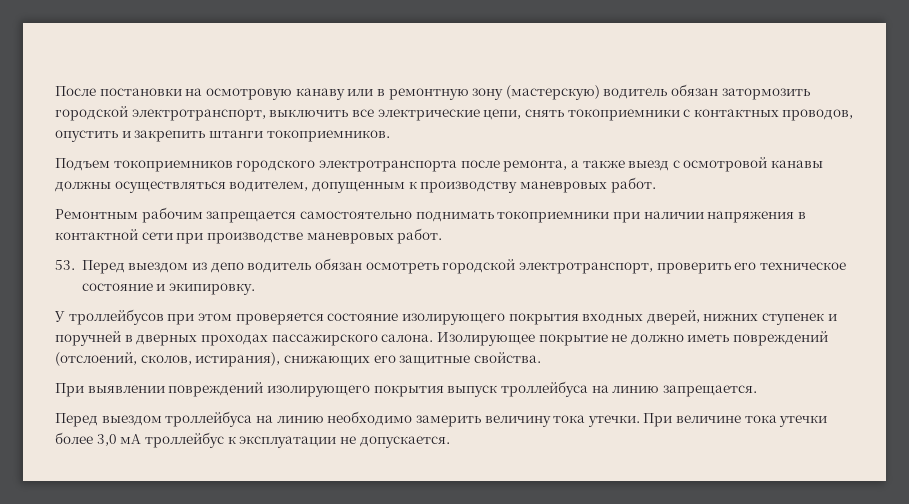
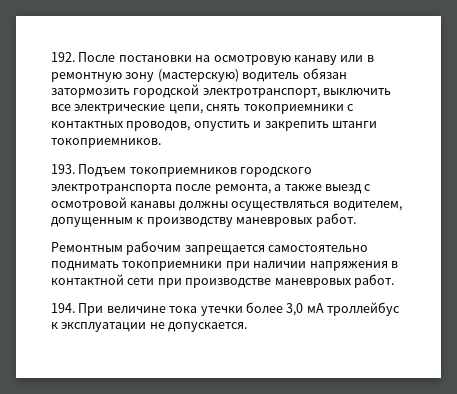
(55, 91) none -> [51,52,75,62] 192.
(390, 136) none -> [51,164,75,174] 193.
[55,258,846,274] [81,283,256,295] [54,309,837,325] [55,331,829,346] [55,352,541,367] [55,381,757,397] [55,411,640,427] 53. Перед выездом из депо водитель обязан осмотреть городской электротранспорт, проверить его техническое состояние и экипировку. // У троллейбусов при этом проверяется состояние изолирующего покрытия входных дверей, нижних ступенек и поручней в дверных проходах пассажирского салона. Изолирующее покрытие не должно иметь повреждений (отслоений, сколов, истирания), снижающих его защитные свойства. // При выявлении повреждений изолирующего покрытия выпуск троллейбуса на линию запрещается. // Перед выездом троллейбуса на линию необходимо замерить величину тока утечки. -> [51,303,75,313] 194.

